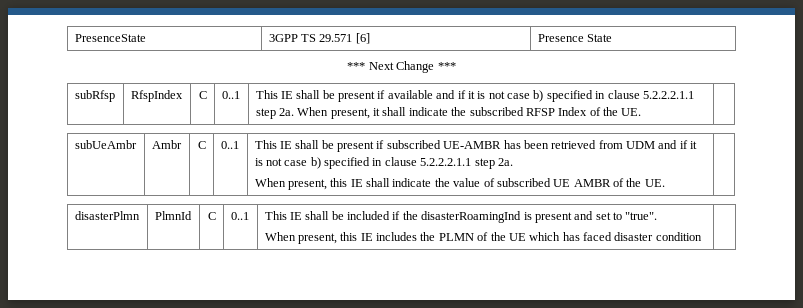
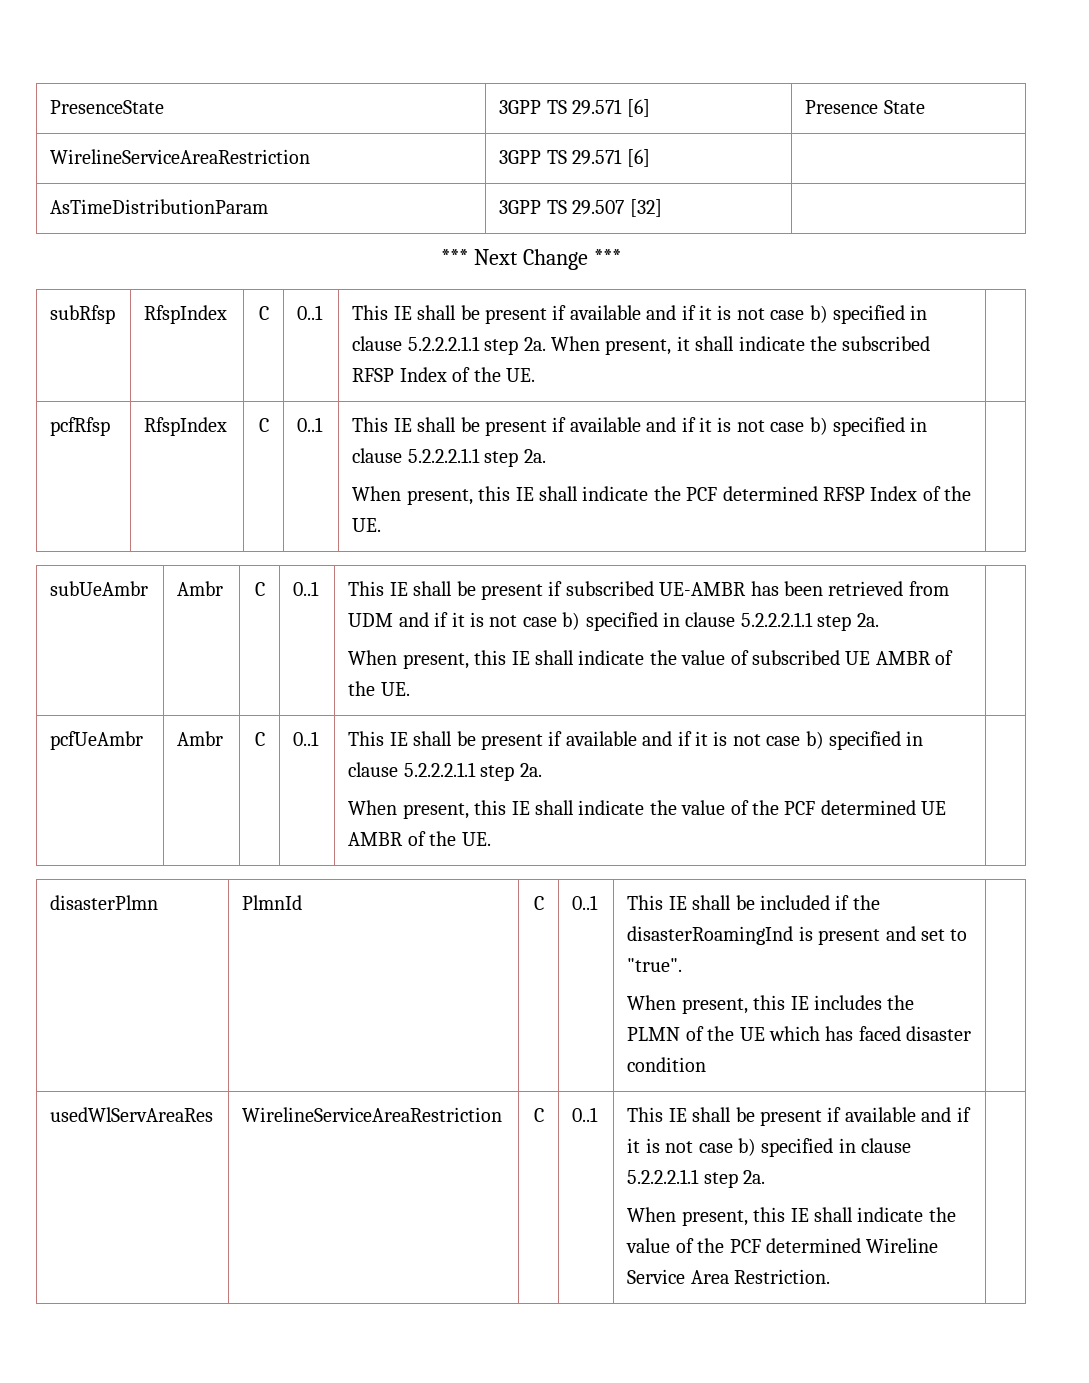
(612, 38) none -> [50,149,311,164] [499,149,650,167] [50,199,269,214] [499,199,662,217] // WirelineServiceAreaRestriction | 3GPP TS 29.571 [6] | // AsTimeDistributionParam | 3GPP TS 29.507 [32] |
(642, 112) none -> [50,417,111,436] [144,417,228,436] [258,418,269,432] [297,417,324,432] [352,417,928,436] [352,448,546,467] [352,486,972,505] [352,518,382,532] // pcfRfsp | RfspIndex | C | 0..1 | This IE shall be present if available and if it is not case b) specified in clause 5.2.2.2.1.1 step 2a. // When present, this IE shall indicate the PCF determined RFSP Index of the UE. |
(665, 183) none -> [50,731,144,750] [177,731,224,746] [254,732,265,746] [293,731,320,746] [348,731,924,750] [348,762,542,781] [348,800,947,819] [348,831,491,846] // pcfUeAmbr | Ambr | C | 0..1 | This IE shall be present if available and if it is not case b) specified in clause 5.2.2.2.1.1 step 2a. // When present, this IE shall indicate the value of the PCF determined UE AMBR of the UE. |
(702, 236) none -> [50,1107,214,1122] [242,1107,503,1122] [533,1108,544,1122] [572,1107,599,1122] [627,1107,971,1126] [627,1138,912,1157] [627,1169,766,1188] [627,1207,956,1226] [626,1238,939,1253] [627,1269,831,1284] // usedWlServAreaRes | WirelineServiceAreaRestriction | C | 0..1 | This IE shall be present if available and if it is not case b) specified in clause 5.2.2.2.1.1 step 2a. // When present, this IE shall indicate the value of the PCF determined Wireline Service Area Restriction. |

